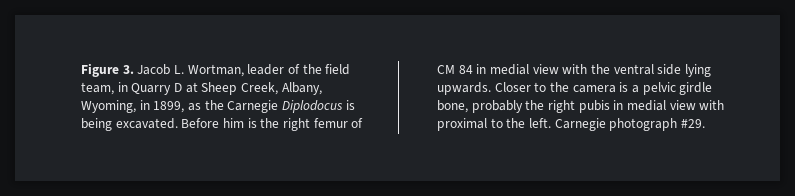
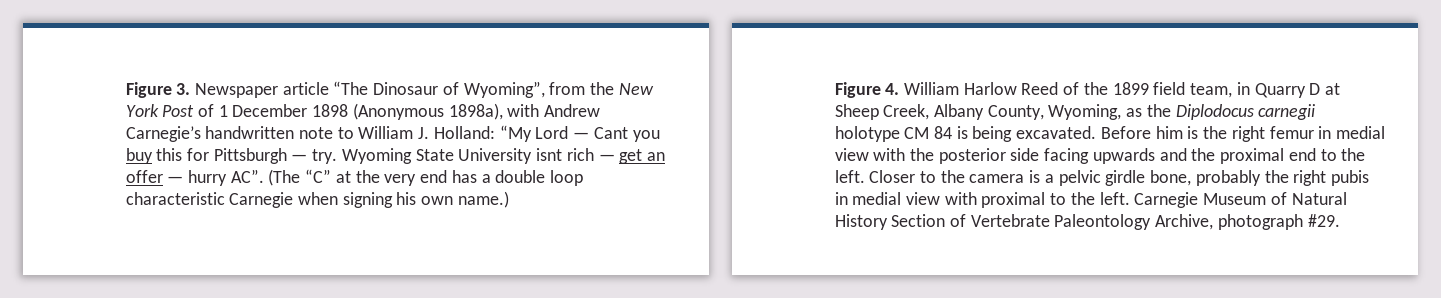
[137,64,285,77] Jacob L. Wortman, leader -> [195,81,654,98] [125,103,601,120] [125,125,660,142] [125,148,665,164] [125,169,583,186] [125,191,509,208] [834,82,1059,98] Newspaper article “The Dinosaur of Wyoming”, from the New York Post of 1 December 1898 (Anonymous 1898a), with Andrew Carnegie’s handwritten note to William J. Holland: “My Lord — Cant you buy this for Pittsburgh — try. Wyoming State University isnt rich — get an offer — hurry AC”. (The “C” at the very end has a double loop characteristic Carnegie when signing his own name.) // Figure 4. William Harlow Reed
(322, 69) none -> [1112,82,1149,95] 1899
[281,82,322,95] [81,100,344,113] Albany, Wyoming, in 1899, as the Carnegie Diplodocus -> [934,104,1316,120] [834,126,953,142] Albany County, Wyoming, as the Diplodocus carnegii holotype CM 84
[351,118,364,128] [437,65,473,74] of CM 84 -> (1314, 132) none
[613,64,712,77] [437,82,492,95] ventral side lying upwards. -> [938,148,1366,164] [834,170,865,183] posterior side facing upwards and the proximal end to the left.
(606, 124) none -> [1203,192,1347,205] [834,214,1214,230] Museum of Natural History Section of Vertebrate Paleontology Archive,

